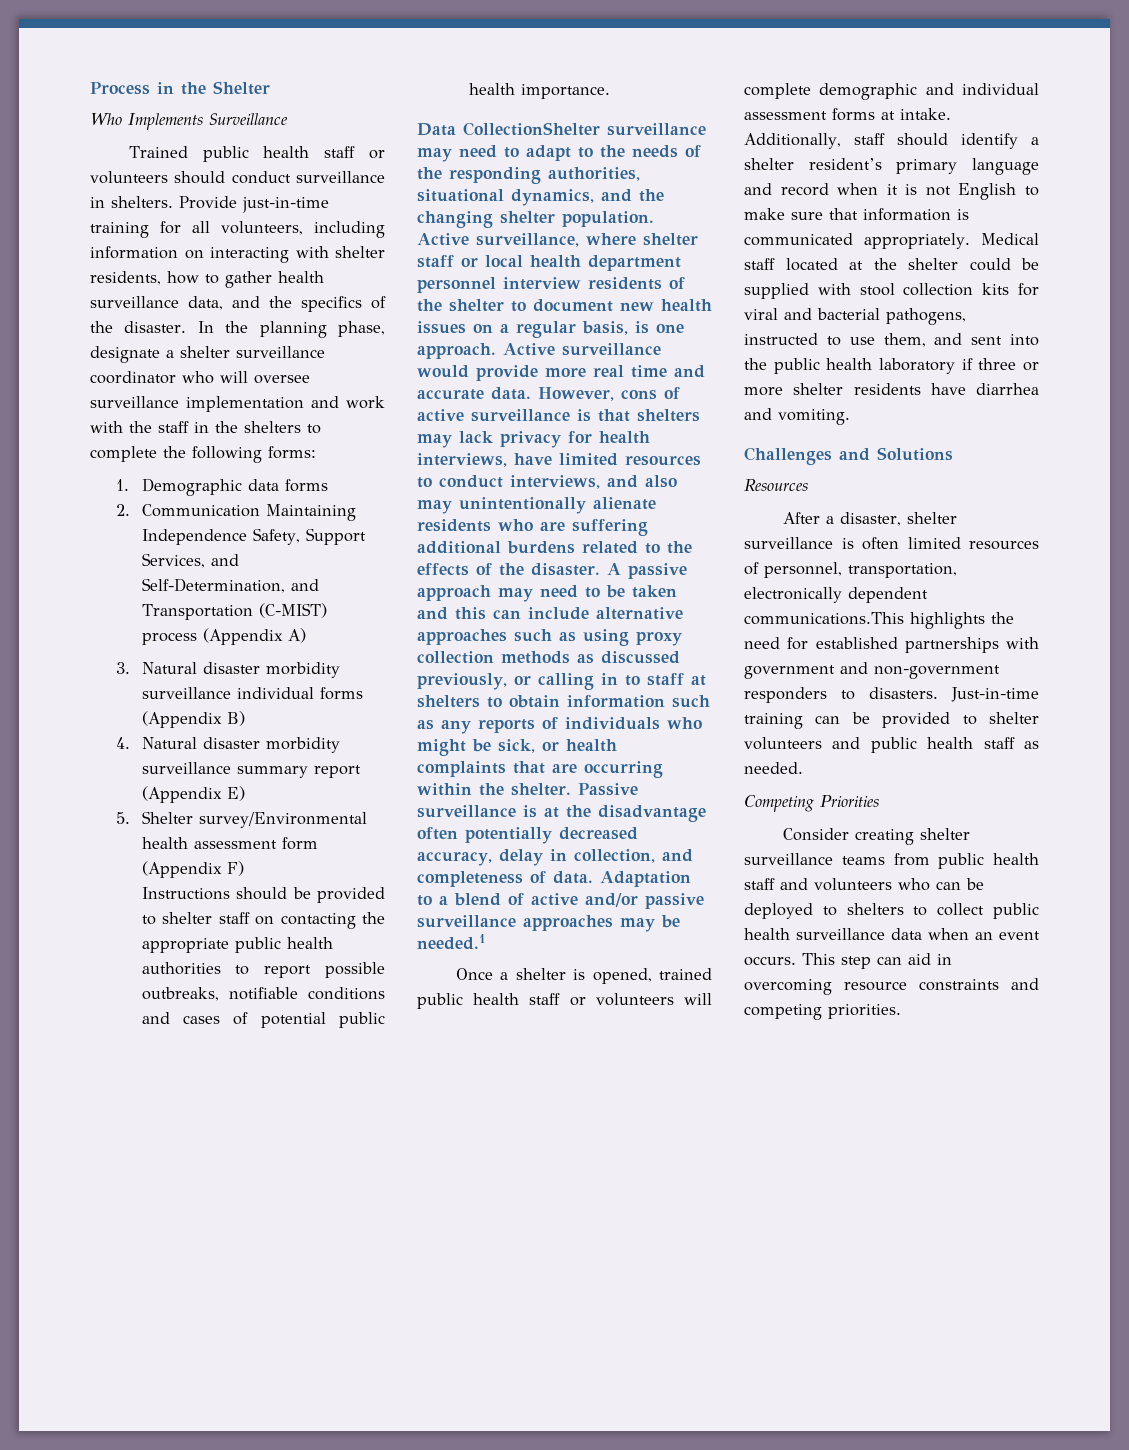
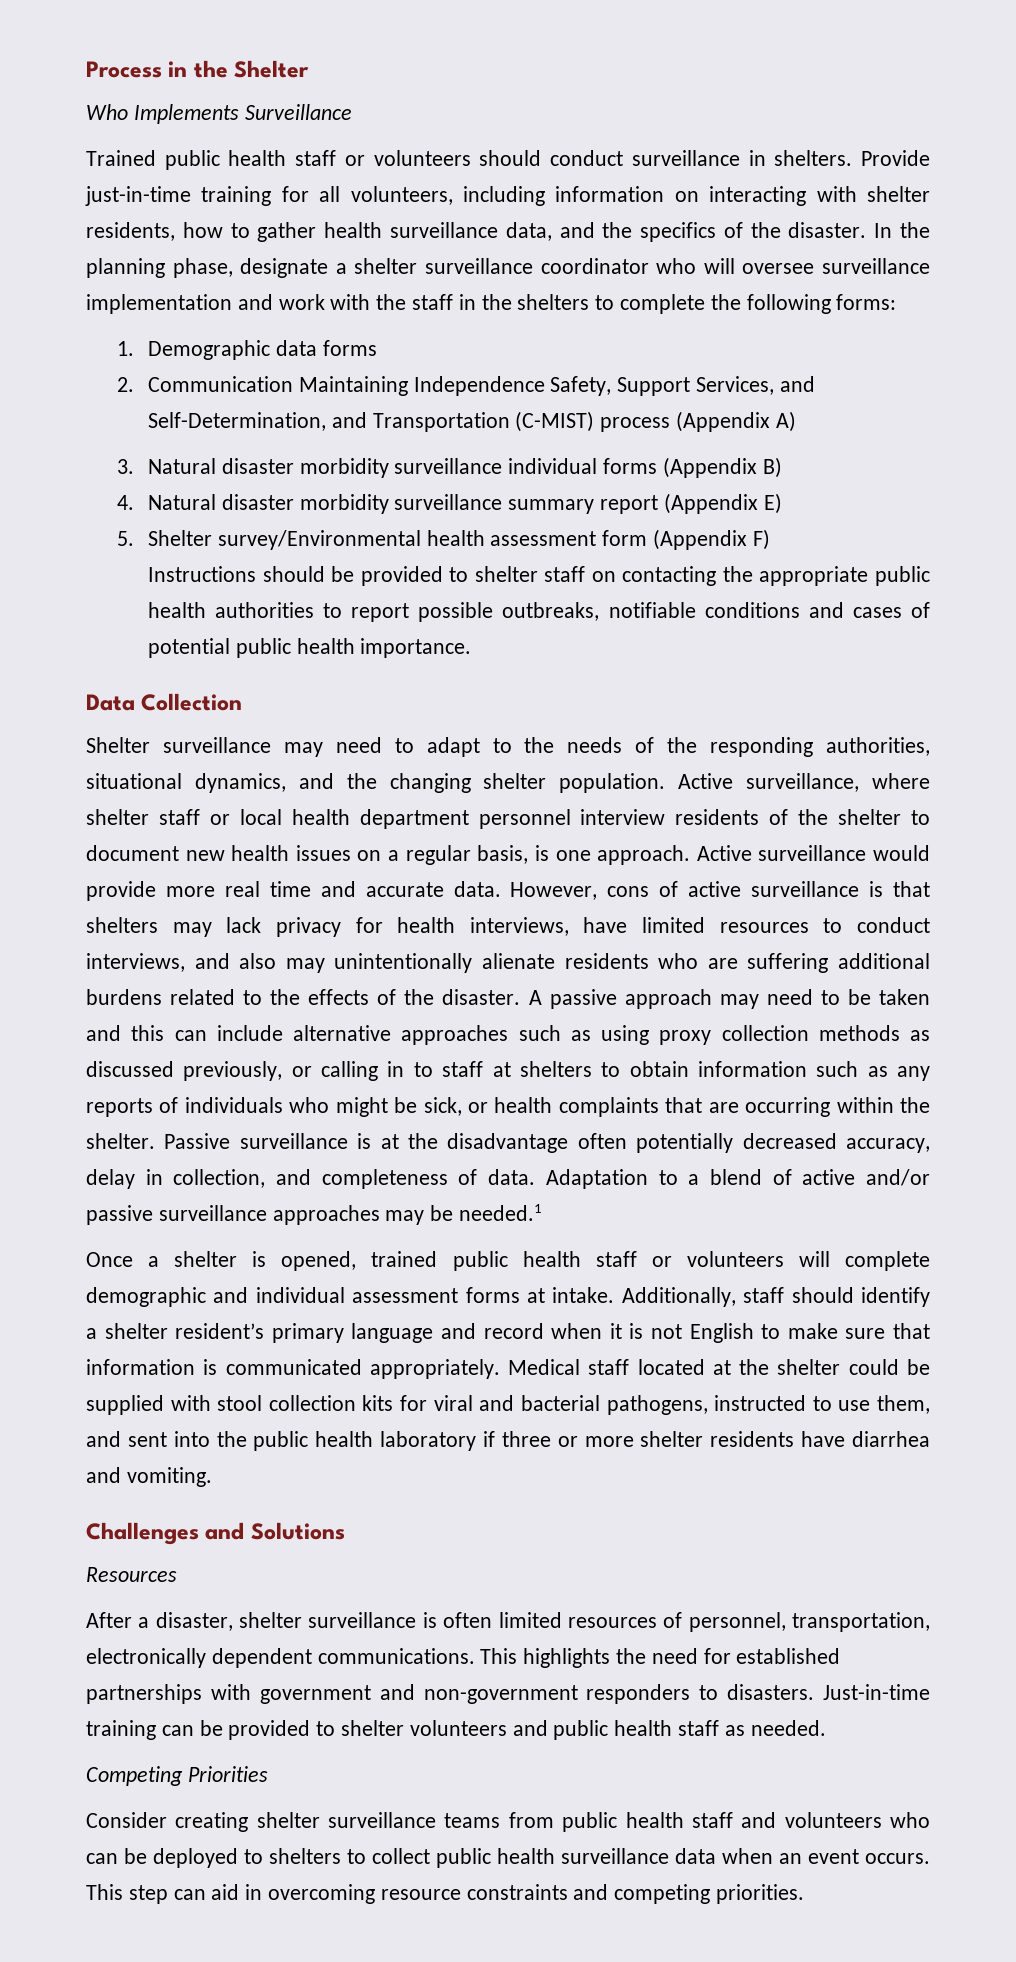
[463,122,600,136] CollectionShelter -> [141,693,243,711] [86,737,150,753] Collection // Shelter
[744,612,904,625] communications.This -> [317,1648,518,1664] communications. This

